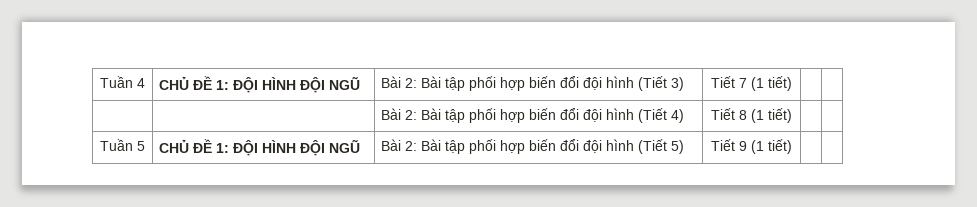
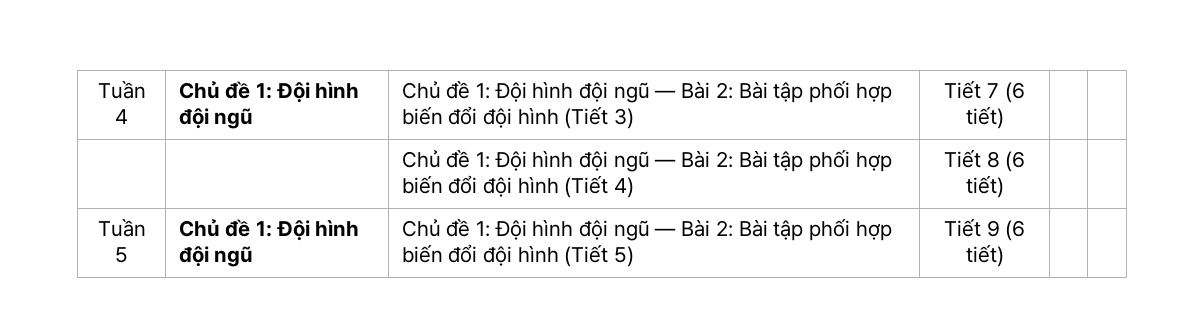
[158,76,360,93] CHỦ ĐỀ 1: ĐỘI HÌNH ĐỘI NGŨ | -> [178,81,360,103] [178,108,254,129] [401,81,677,103] Chủ đề 1: Đội hình đội ngũ | Chủ đề 1: Đội hình đội ngũ —
[751,77,764,91] (1 -> [1004,82,1025,103] (6
(792, 83) none -> [401,150,677,172] Chủ đề 1: Đội hình đội ngũ —
[751,109,764,123] (1 -> [1005,151,1026,172] (6
[158,139,360,156] CHỦ ĐỀ 1: ĐỘI HÌNH ĐỘI NGŨ | -> [178,219,360,241] [178,246,254,267] [401,219,677,241] Chủ đề 1: Đội hình đội ngũ | Chủ đề 1: Đội hình đội ngũ —
[751,140,764,154] (1 -> [1005,220,1026,241] (6

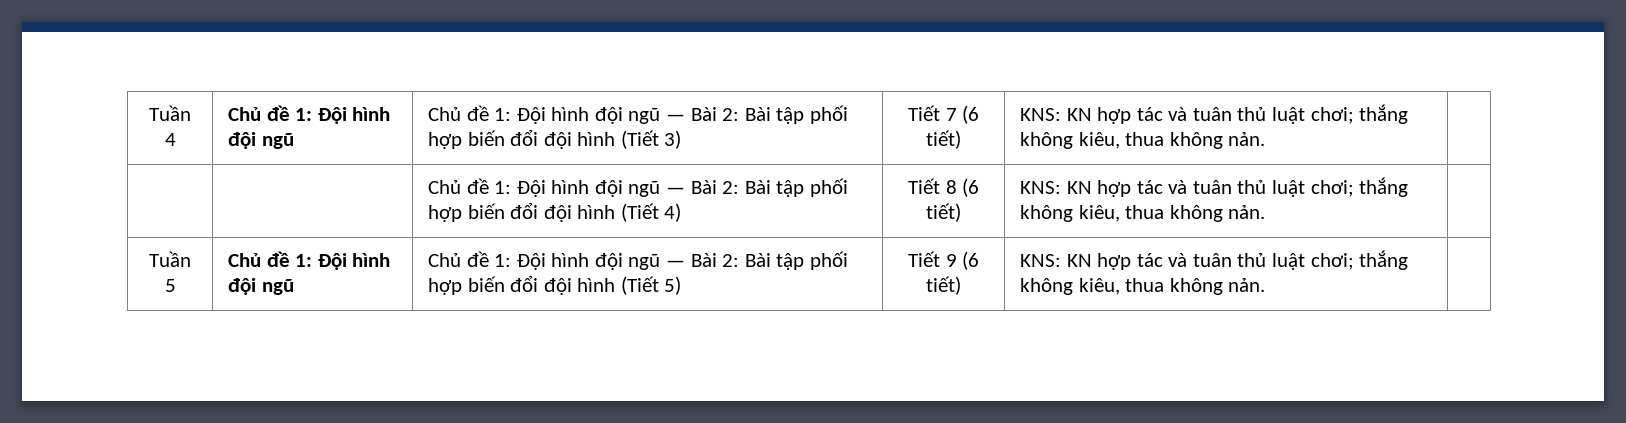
(1004, 118) none -> [1020,104,1409,124] [1020,132,1266,149] KNS: KN hợp tác và tuân thủ luật chơi; thắng không kiêu, thua không nản.
(1004, 187) none -> [1020,177,1409,197] [1020,205,1266,222] KNS: KN hợp tác và tuân thủ luật chơi; thắng không kiêu, thua không nản.
(1004, 256) none -> [1020,250,1409,270] [1020,278,1266,295] KNS: KN hợp tác và tuân thủ luật chơi; thắng không kiêu, thua không nản.

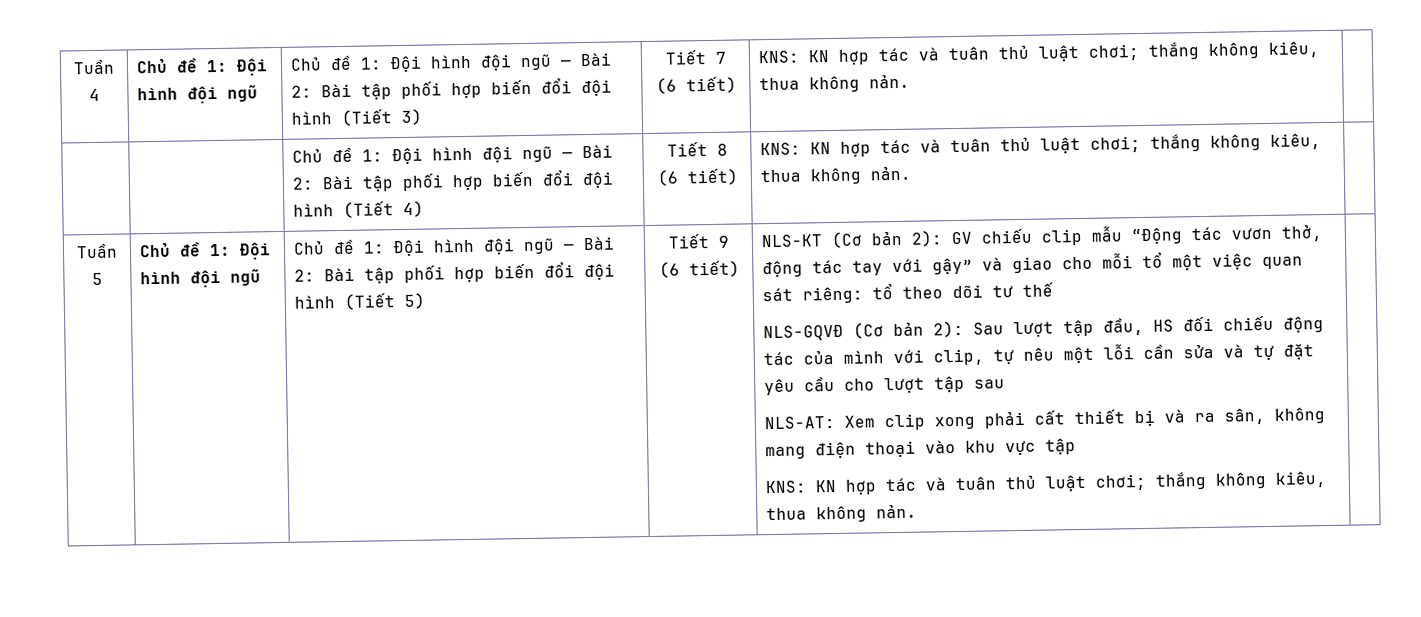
(961, 285) none -> [761,224,1323,249] [762,251,1304,278] [762,282,1054,304] [763,315,1325,342] [763,343,1315,366] [764,375,1006,396] [764,407,1326,431] [765,438,1077,460] NLS-KT (Cơ bản 2): GV chiếu clip mẫu “Động tác vươn thở, động tác tay với gậy” và giao cho mỗi tổ một việc quan sát riêng: tổ theo dõi tư thế // NLS-GQVĐ (Cơ bản 2): Sau lượt tập đầu, HS đối chiếu động tác của mình với clip, tự nêu một lỗi cần sửa và tự đặt yêu cầu cho lượt tập sau // NLS-AT: Xem clip xong phải cất thiết bị và ra sân, không mang điện thoại vào khu vực tập //

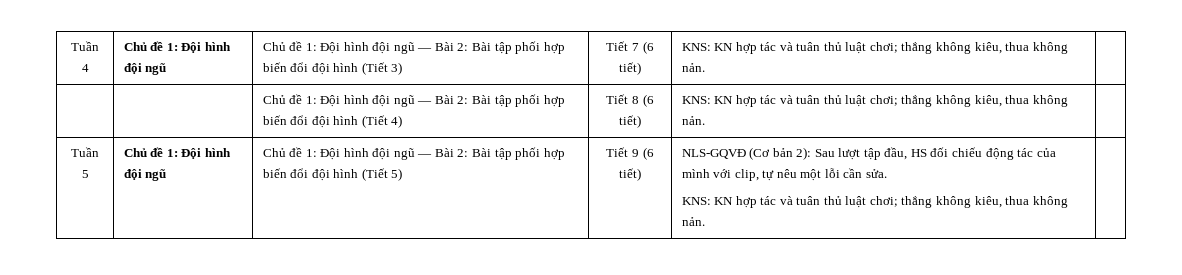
[761,224,1323,249] [762,251,1304,278] [762,282,1054,304] NLS-KT (Cơ bản 2): GV chiếu clip mẫu “Động tác vươn thở, động tác tay với gậy” và giao cho mỗi tổ một việc quan sát riêng: tổ theo dõi tư thế // -> (641, 174) none
[1183,343,1315,361] [764,375,1006,396] [764,407,1326,431] [765,438,1077,460] sửa và tự đặt yêu cầu cho lượt tập sau // NLS-AT: Xem clip xong phải cất thiết bị và ra sân, không mang điện thoại vào khu vực tập -> [865,169,887,178] sửa.

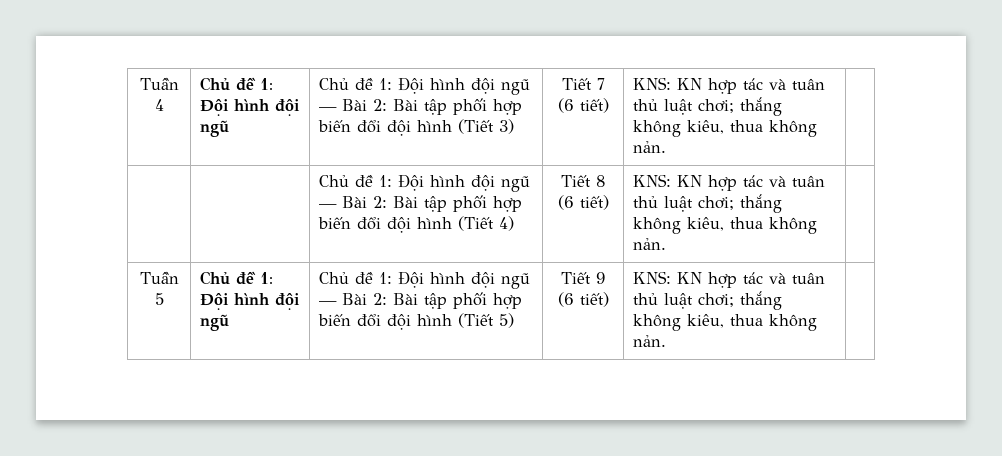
[681,147,1056,160] [681,168,887,181] NLS-GQVĐ (Cơ bản 2): Sau lượt tập đầu, HS đối chiếu động tác của mình với clip, tự nêu một lỗi cần sửa. // -> (609, 299) none

